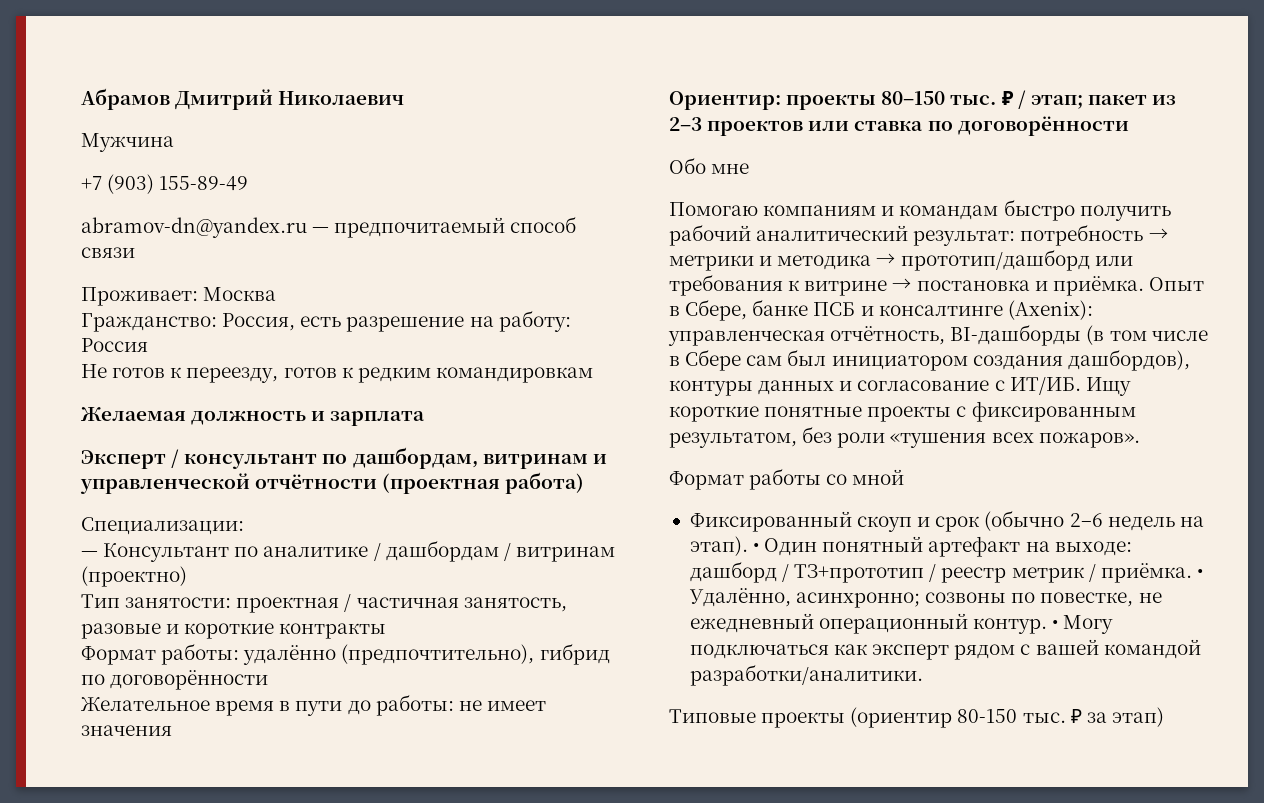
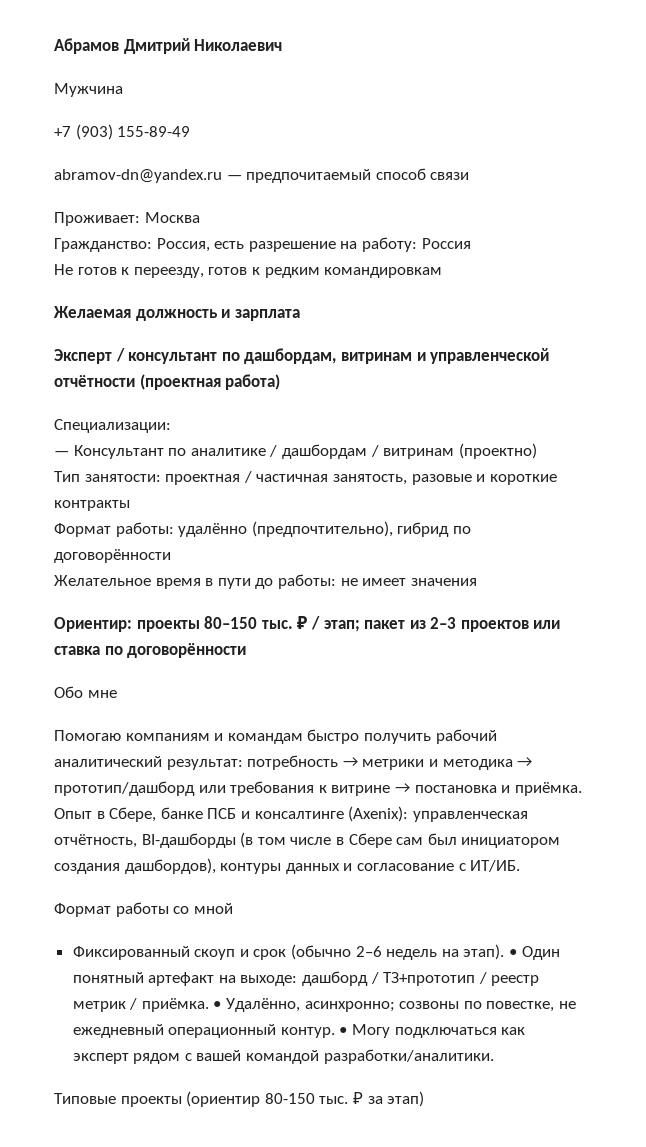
[1085,377,1131,396] [669,401,1136,422] [669,426,1140,448] Ищу короткие понятные проекты с фиксированным результатом, без роли «тушения всех пожаров». -> (521, 866) none

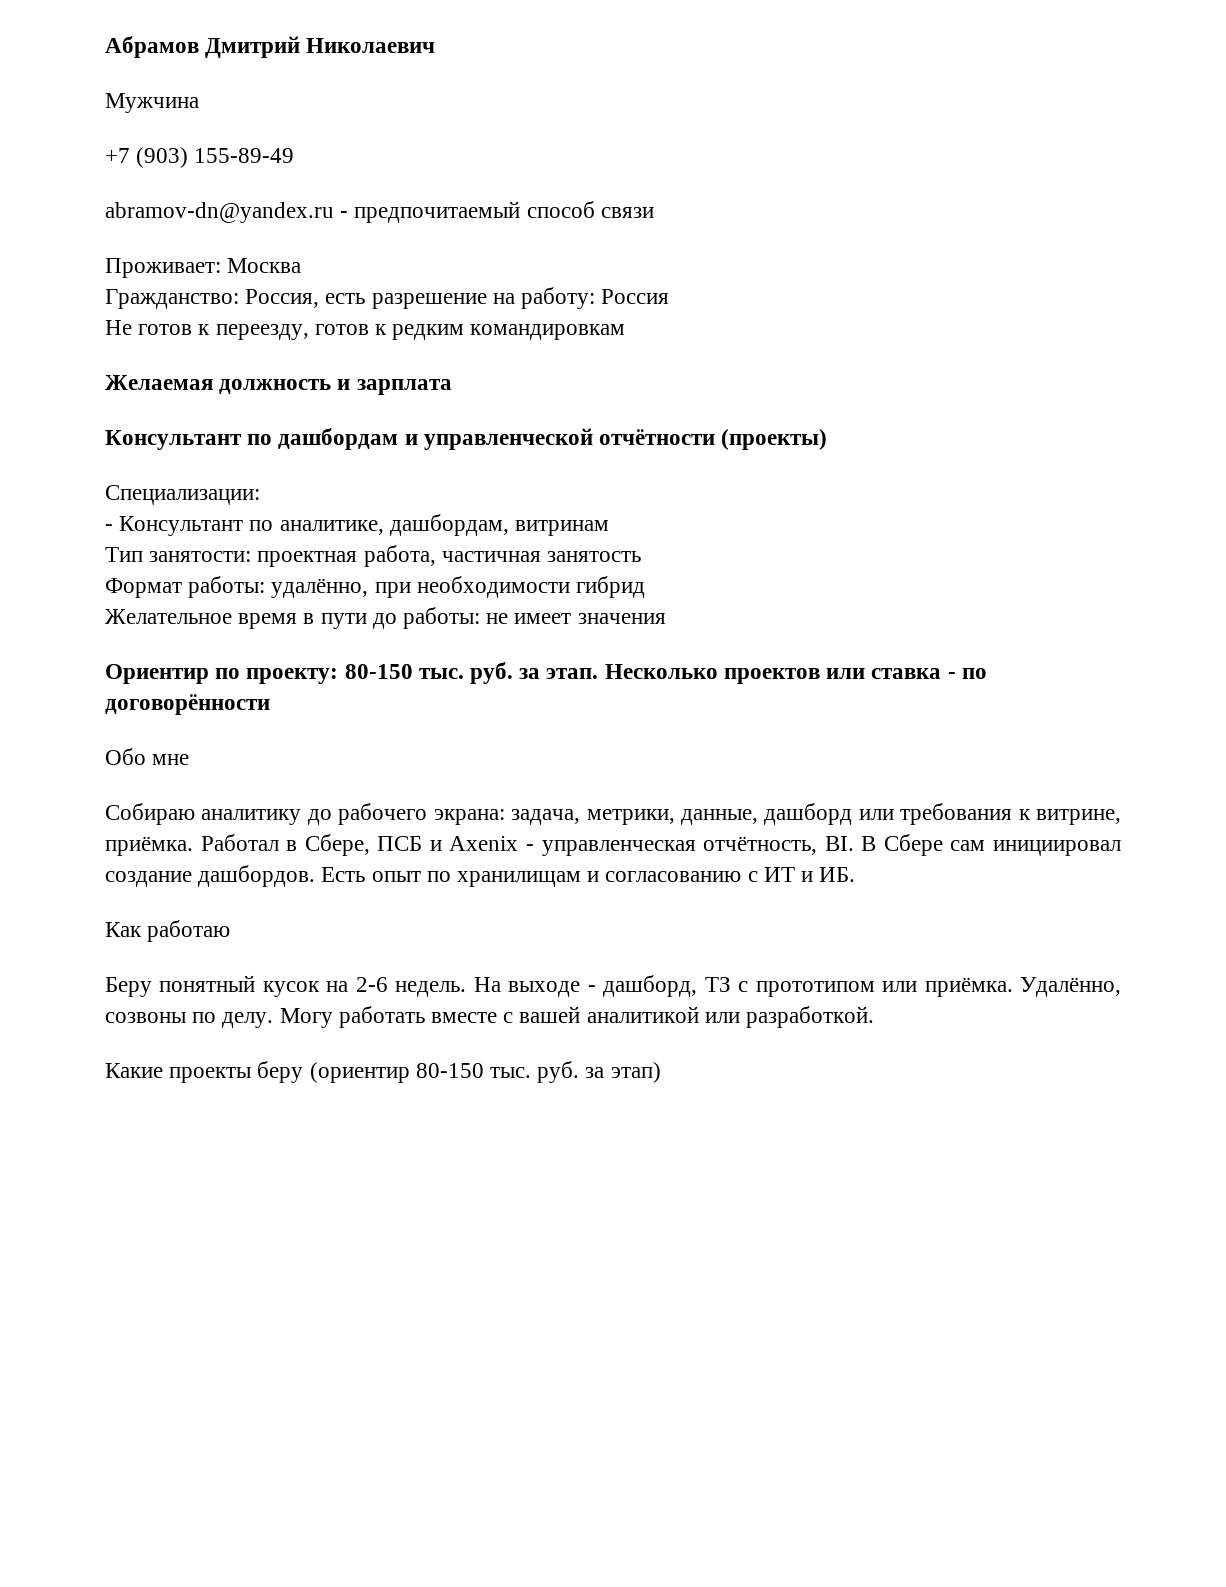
[226,175,242,180] — -> [340,211,349,218] -
[54,348,412,364] Эксперт / консультант по дашбордам, витринам -> [105,428,399,450] Консультант по дашбордам
[139,374,281,390] (проектная работа) -> [721,429,828,450] (проекты)
[54,443,537,459] — Консультант по аналитике / дашбордам / витринам (проектно) -> [105,514,610,536] - Консультант по аналитике, дашбордам, витринам
[243,471,557,485] [54,500,130,511] / частичная занятость, разовые и короткие контракты -> [363,545,642,567] работа, частичная занятость
[178,521,393,537] удалённо (предпочтительно), -> [271,576,570,598] удалённо, при необходимости
[452,526,471,534] [54,549,171,563] по договорённости -> (646, 587) none
[54,616,457,632] Ориентир: проекты 80–150 тыс. ₽ / этап; пакет из 2–3 -> [105,662,718,684] Ориентир по проекту: 80-150 тыс. руб. за этап. Несколько
(100, 650) none -> [947,672,956,679] -
[54,729,497,744] [54,755,533,770] [54,781,582,796] [54,808,92,819] Помогаю компаниям и командам быстро получить рабочий аналитический результат: потребность → метрики и методика → прототип/дашборд или требования к витрине → постановка и приёмка. Опыт -> [105,803,1121,825] [105,834,279,856] Собираю аналитику до рабочего экрана: задача, метрики, данные, дашборд или требования к витрине, приёмка. Работал
[160,807,203,819] банке -> (370, 845) none
[254,806,528,822] [54,832,561,848] [54,858,521,874] [54,902,233,917] [72,944,560,960] [72,971,540,986] [72,998,577,1012] [72,1024,526,1038] [72,1049,494,1064] [54,1093,182,1107] консалтинге (Axenix): управленческая отчётность, BI-дашборды (в том числе в Сбере сам был инициатором создания дашбордов), контуры данных и согласование с ИТ/ИБ. // Формат работы со мной // Фиксированный скоуп и срок (обычно 2–6 недель на этап). • Один понятный артефакт на выходе: дашборд / ТЗ+прототип / реестр метрик / приёмка. • Удалённо, асинхронно; созвоны по повестке, не ежедневный операционный контур. • Могу подключаться как эксперт рядом с вашей командой разработки/аналитики. // Типовые проекты -> [449,834,1121,856] [105,865,856,887] [105,920,231,942] [105,975,1121,997] [105,1006,875,1028] [105,1061,304,1083] Axenix - управленческая отчётность, BI. В Сбере сам инициировал создание дашбордов. Есть опыт по хранилищам и согласованию с ИТ и ИБ. // Как работаю // Беру понятный кусок на 2-6 недель. На выходе - дашборд, ТЗ с прототипом или приёмка. Удалённо, созвоны по делу. Могу работать вместе с вашей аналитикой или разработкой. // Какие проекты беру
[352,1092,363,1104] ₽ -> [537,1061,580,1083] руб.

